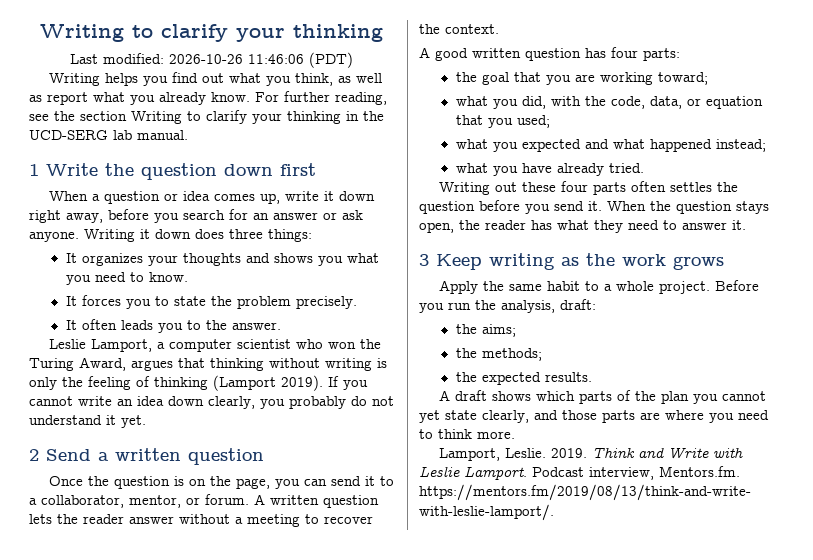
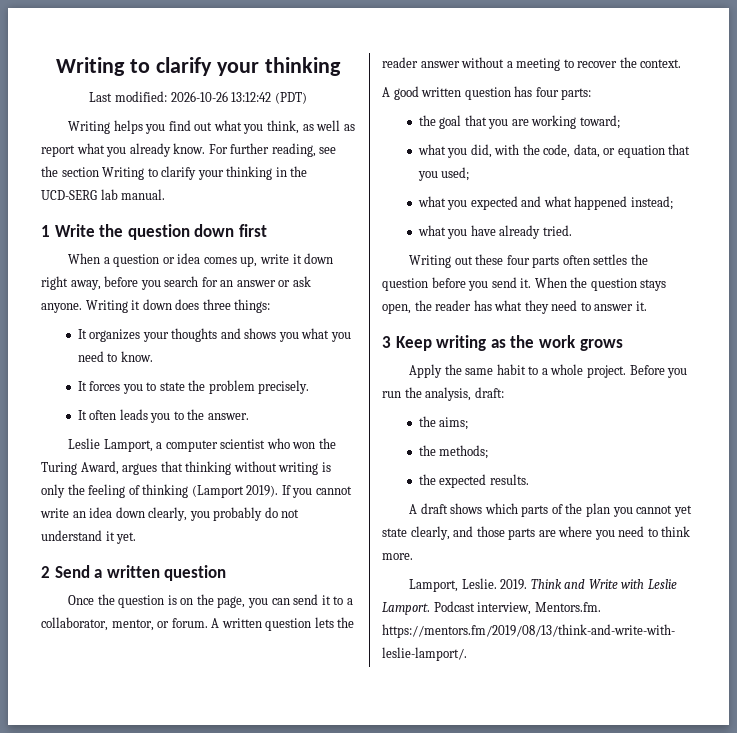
[248,54,304,64] 11:46:06 -> [231,92,272,102] 13:12:42

